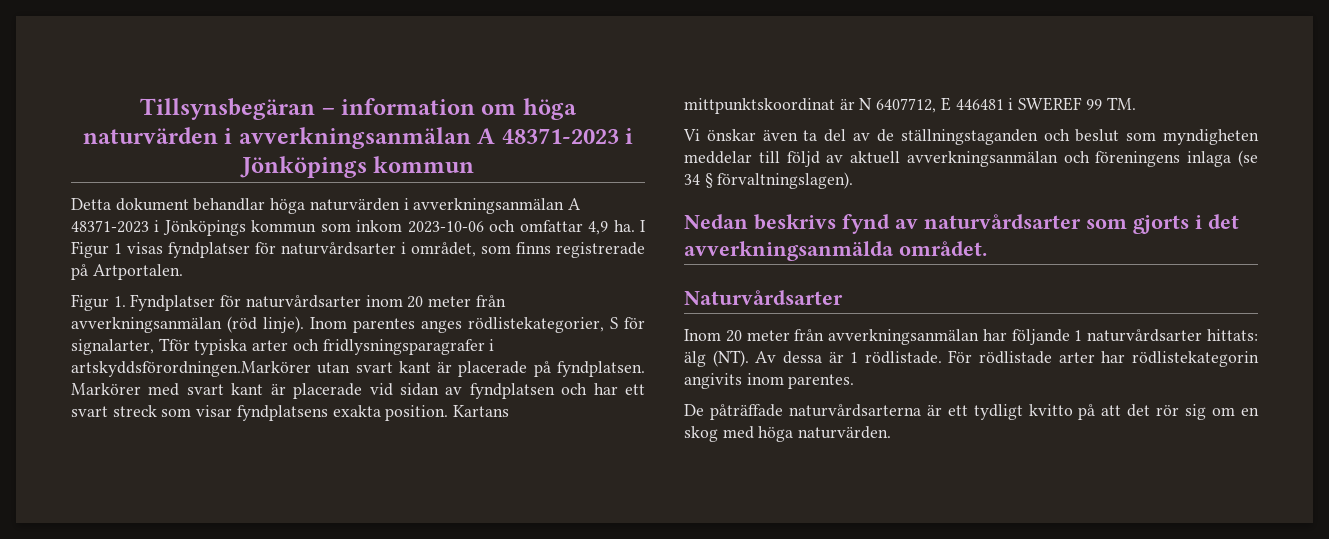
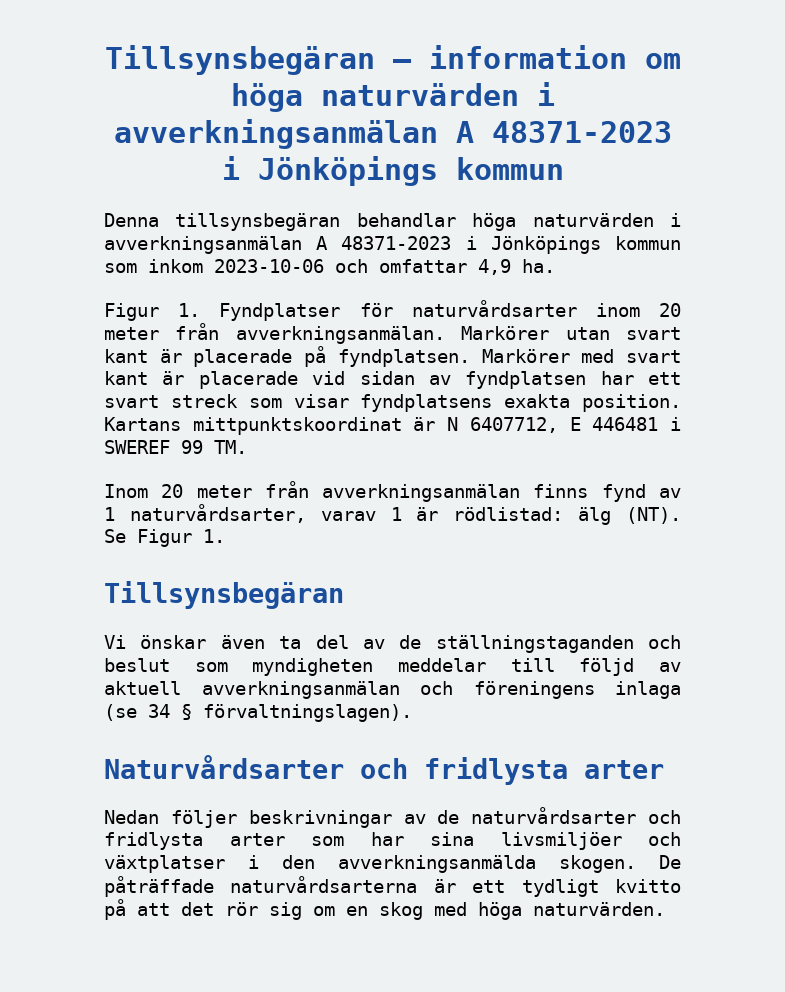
[71,198,189,211] Detta dokument -> [104,213,341,231] Denna tillsynsbegäran
[640,220,645,232] [71,241,645,258] [71,264,183,280] I Figur 1 visas fyndplatser för naturvårdsarter i området, som finns registrerade på Artportalen. -> (555, 266) none
[71,316,645,333] [71,338,495,355] [71,361,311,377] avverkningsanmälan (röd linje). Inom parentes anges rödlistekategorier, S för signalarter, Tför typiska arter och fridlysningsparagrafer i artskyddsförordningen.Markörer -> [235,326,550,344] avverkningsanmälan. Markörer
[561,383,588,395] och -> (587, 380) none
(1136, 103) none -> [104,481,681,502] [104,504,681,525] [104,529,225,547] [104,581,344,609] // Inom 20 meter från avverkningsanmälan finns fynd av 1 naturvårdsarter, varav 1 är rödlistad: älg (NT). Se Figur 1. // Tillsynsbegäran
[684,214,1239,234] [684,241,987,261] [684,290,843,305] [684,329,1258,345] [684,350,1259,367] [684,373,855,389] Nedan beskrivs fynd av naturvårdsarter som gjorts i det avverkningsanmälda området. // Naturvårdsarter // Inom 20 meter från avverkningsanmälan har följande 1 naturvårdsarter hittats: älg (NT). Av dessa är 1 rödlistade. För rödlistade arter har rödlistekategorin angivits inom parentes. // -> [104,755,664,785] [104,807,681,828] [104,832,681,850] [104,855,636,873] Naturvårdsarter och fridlysta arter // Nedan följer beskrivningar av de naturvårdsarter och fridlysta arter som har sina livsmiljöer och växtplatser i den avverkningsanmälda skogen.

